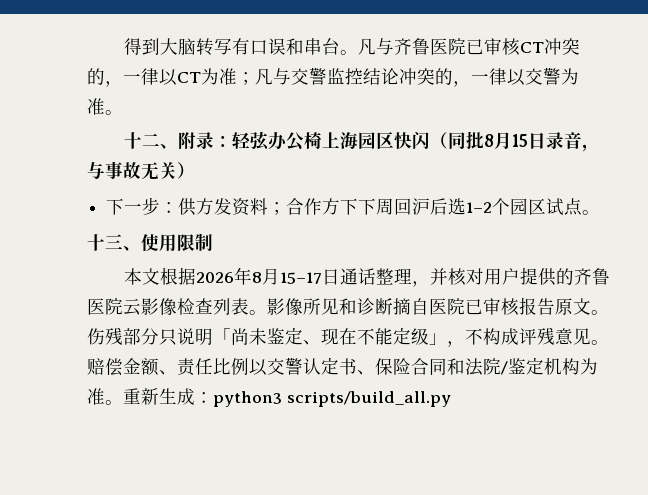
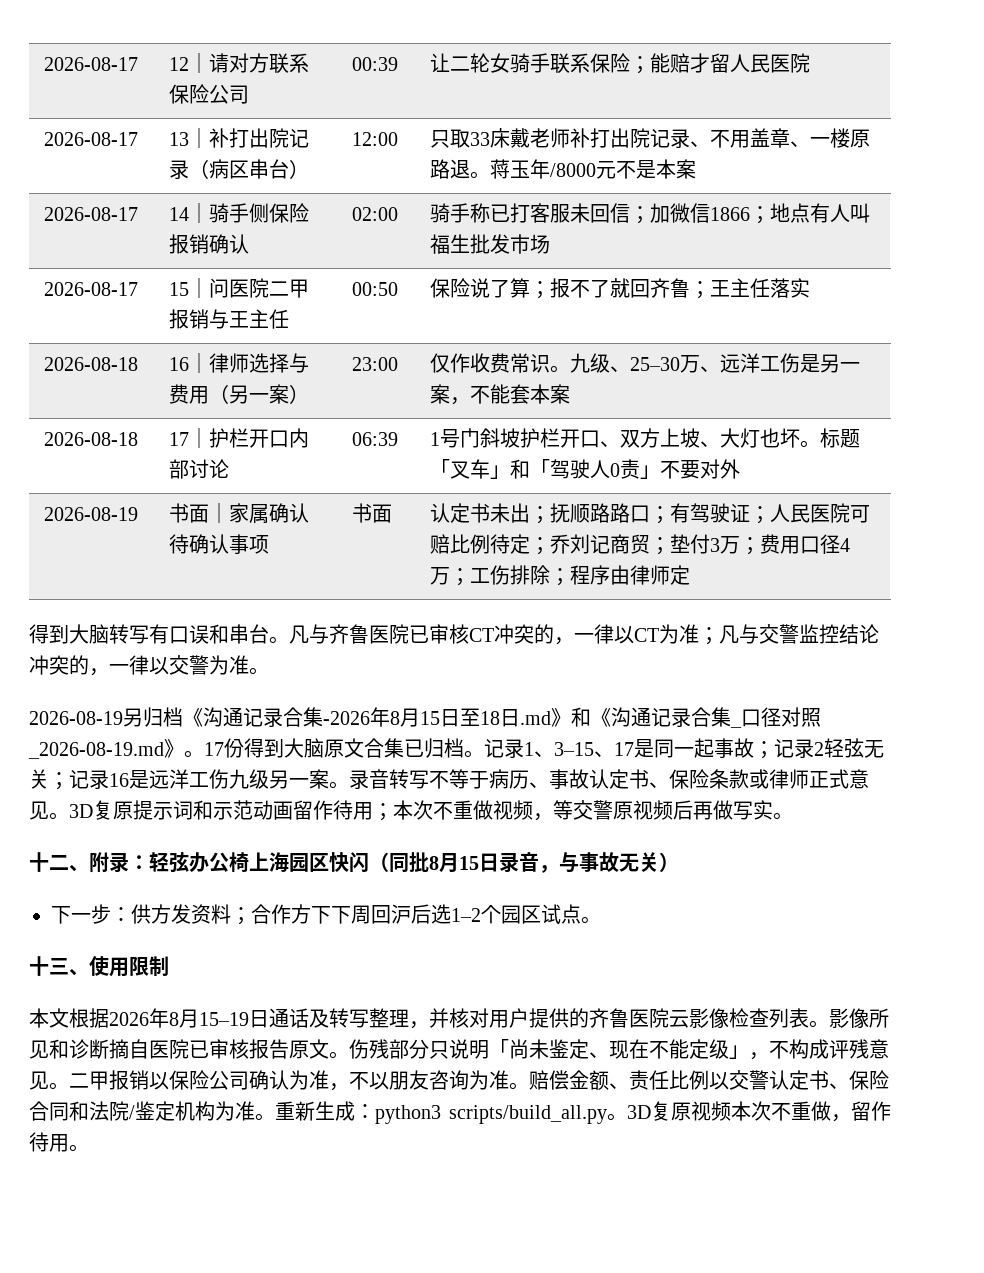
(123, 46) none -> [44,57,139,71] [169,53,310,74] [169,84,250,104] [352,57,399,71] [430,53,811,74] [44,132,139,146] [169,128,310,149] [169,159,310,179] [352,132,399,146] [430,128,871,148] [430,159,697,179] [44,207,139,221] [169,203,310,224] [169,234,250,254] [352,207,399,221] [430,203,871,224] [430,234,551,254] [44,282,139,296] [169,278,310,299] [169,309,290,329] [352,282,399,296] [430,278,811,299] [44,357,139,371] [169,353,310,374] [169,384,310,404] [352,357,399,371] [430,353,861,373] [430,384,571,405] [44,432,139,446] [169,428,310,449] [169,459,230,479] [352,432,399,446] [430,428,861,448] [430,459,741,479] [44,507,139,521] [169,503,310,524] [169,534,270,554] [352,503,393,523] [430,503,871,524] [430,534,851,555] [430,565,691,586] 2026-08-17 | 12｜请对方联系保险公司 | 00:39 | 让二轮女骑手联系保险；能赔才留人民医院 // 2026-08-17 | 13｜补打出院记录（病区串台） | 12:00 | 只取33床戴老师补打出院记录、不用盖章、一楼原路退。蒋玉年/8000元不是本案 // 2026-08-17 | 14｜骑手侧保险报销确认 | 02:00 | 骑手称已打客服未回信；加微信1866；地点有人叫福生批发市场 // 2026-08-17 | 15｜问医院二甲报销与王主任 | 00:50 | 保险说了算；报不了就回齐鲁；王主任落实 // 2026-08-18 | 16｜律师选择与费用（另一案） | 23:00 | 仅作收费常识。九级、25–30万、远洋工伤是另一案，不能套本案 // 2026-08-18 | 17｜护栏开口内部讨论 | 06:39 | 1号门斜坡护栏开口、双方上坡、大灯也坏。标题「叉车」和「驾驶人0责」不要对外 // 2026-08-19 | 书面｜家属确认待确认事项 | 书面 | 认定书未出；抚顺路路口；有驾驶证；人民医院可赔比例待定；乔刘记商贸；垫付3万；费用口径4万；工伤排除；程序由律师定 //
(123, 112) none -> [29,707,821,728] [28,738,884,759] [29,769,869,790] [29,800,793,821] // 2026-08-19另归档《沟通记录合集-2026年8月15日至18日.md》和《沟通记录合集_口径对照_2026-08-19.md》。17份得到大脑原文合集已归档。记录1、3–15、17是同一起事故；记录2轻弦无关；记录16是远洋工伤九级另一案。录音转写不等于病历、事故认定书、保险条款或律师正式意见。3D复原提示词和示范动画留作待用；本次不重做视频，等交警原视频后再做写实。
[279,268,376,285] 15–17日通话 -> [199,1008,369,1028] 15–19日通话及转写
(609, 342) none -> [69,1070,529,1091] 二甲报销以保险公司确认为准，不以朋友咨询为准。
(451, 399) none -> [607,1101,891,1122] [29,1132,89,1152] 。3D复原视频本次不重做，留作待用。

